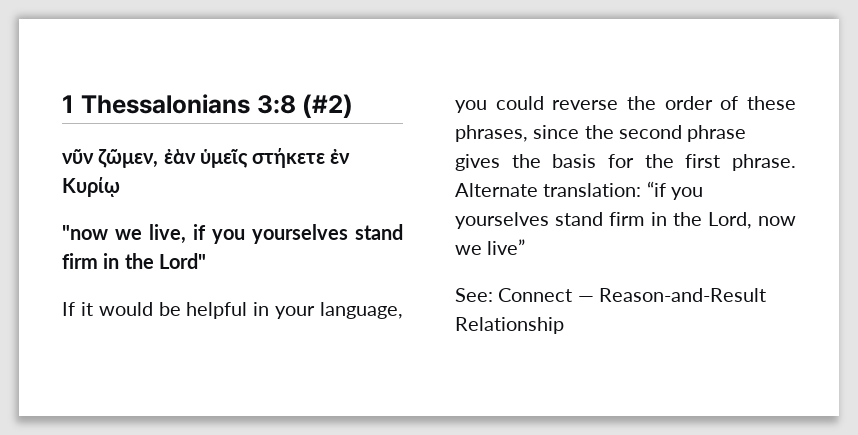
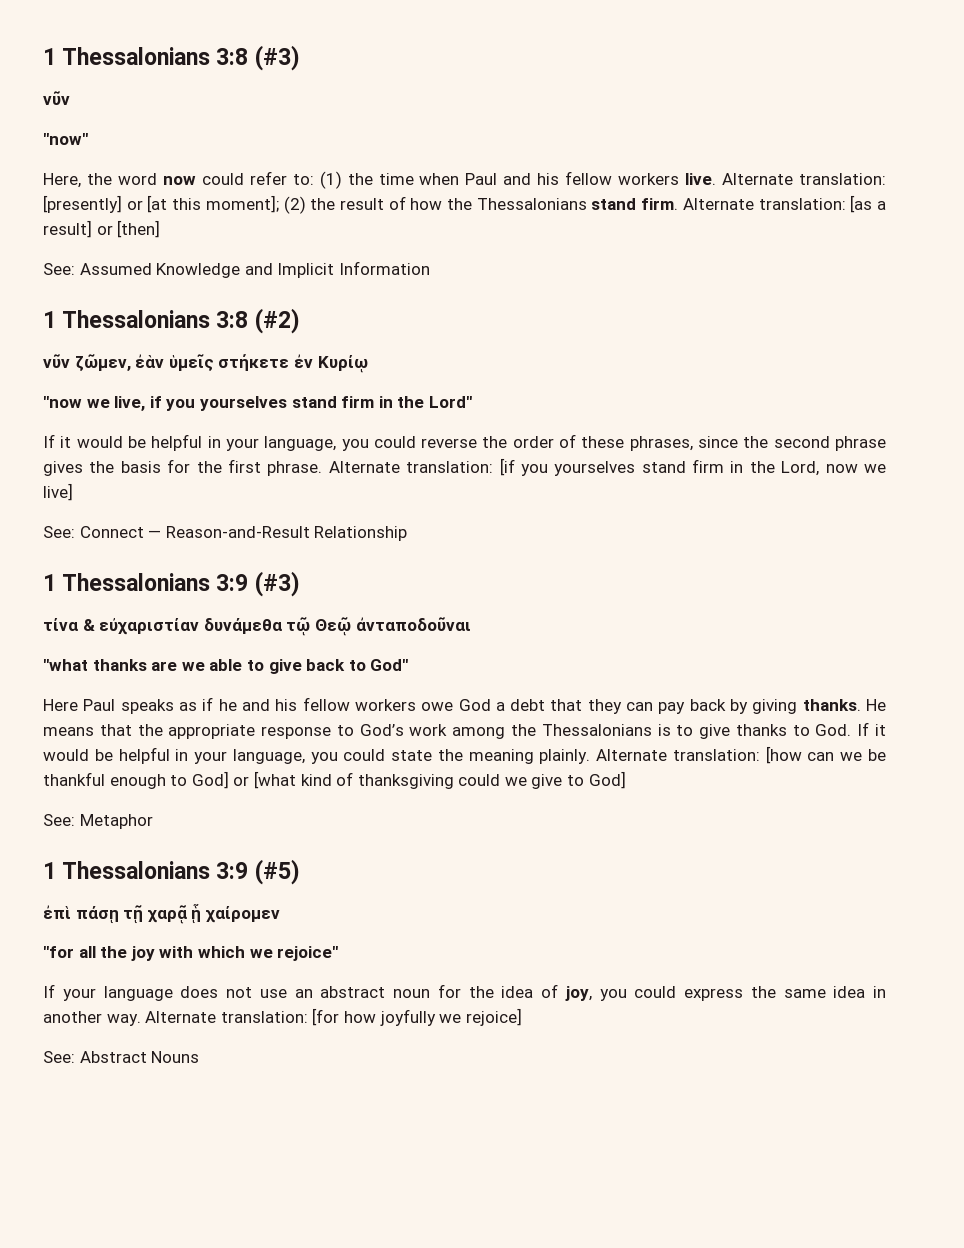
[62,94,296,114] 1 Thessalonians 3:8 -> [43,45,300,71] [43,91,70,105] [43,133,88,145] [43,171,887,189] [43,195,887,214] [43,220,161,238] [43,261,430,278] [43,310,249,328] 1 Thessalonians 3:8 (#3) // νῦν // "now" // Here, the word now could refer to: (1) the time when Paul and his fellow workers live. Alternate translation: [presently] or [at this moment]; (2) the result of how the Thessalonians stand firm. Alternate translation: [as a result] or [then] // See: Assumed Knowledge and Implicit Information // 1 Thessalonians 3:8
[646,181,666,197] “if -> [499,458,515,476] [if
[487,239,526,255] live” -> [43,483,73,501] live]
(564, 325) none -> [43,571,300,597] [43,617,471,636] [43,659,409,674] [43,697,887,714] [43,722,887,739] [43,746,886,764] [43,771,626,789] [43,814,153,829] [43,859,300,885] [43,903,280,924] [43,946,339,961] [43,984,886,1001] [43,1008,522,1026] [43,1051,200,1063] // 1 Thessalonians 3:9 (#3) // τίνα & εὐχαριστίαν δυνάμεθα τῷ Θεῷ ἀνταποδοῦναι // "what thanks are we able to give back to God" // Here Paul speaks as if he and his fellow workers owe God a debt that they can pay back by giving thanks. He means that the appropriate response to God’s work among the Thessalonians is to give thanks to God. If it would be helpful in your language, you could state the meaning plainly. Alternate translation: [how can we be thankful enough to God] or [what kind of thanksgiving could we give to God] // See: Metaphor // 1 Thessalonians 3:9 (#5) // ἐπὶ πάσῃ τῇ χαρᾷ ᾗ χαίρομεν // "for all the joy with which we rejoice" // If your language does not use an abstract noun for the idea of joy, you could express the same idea in another way. Alternate translation: [for how joyfully we rejoice] // See: Abstract Nouns

